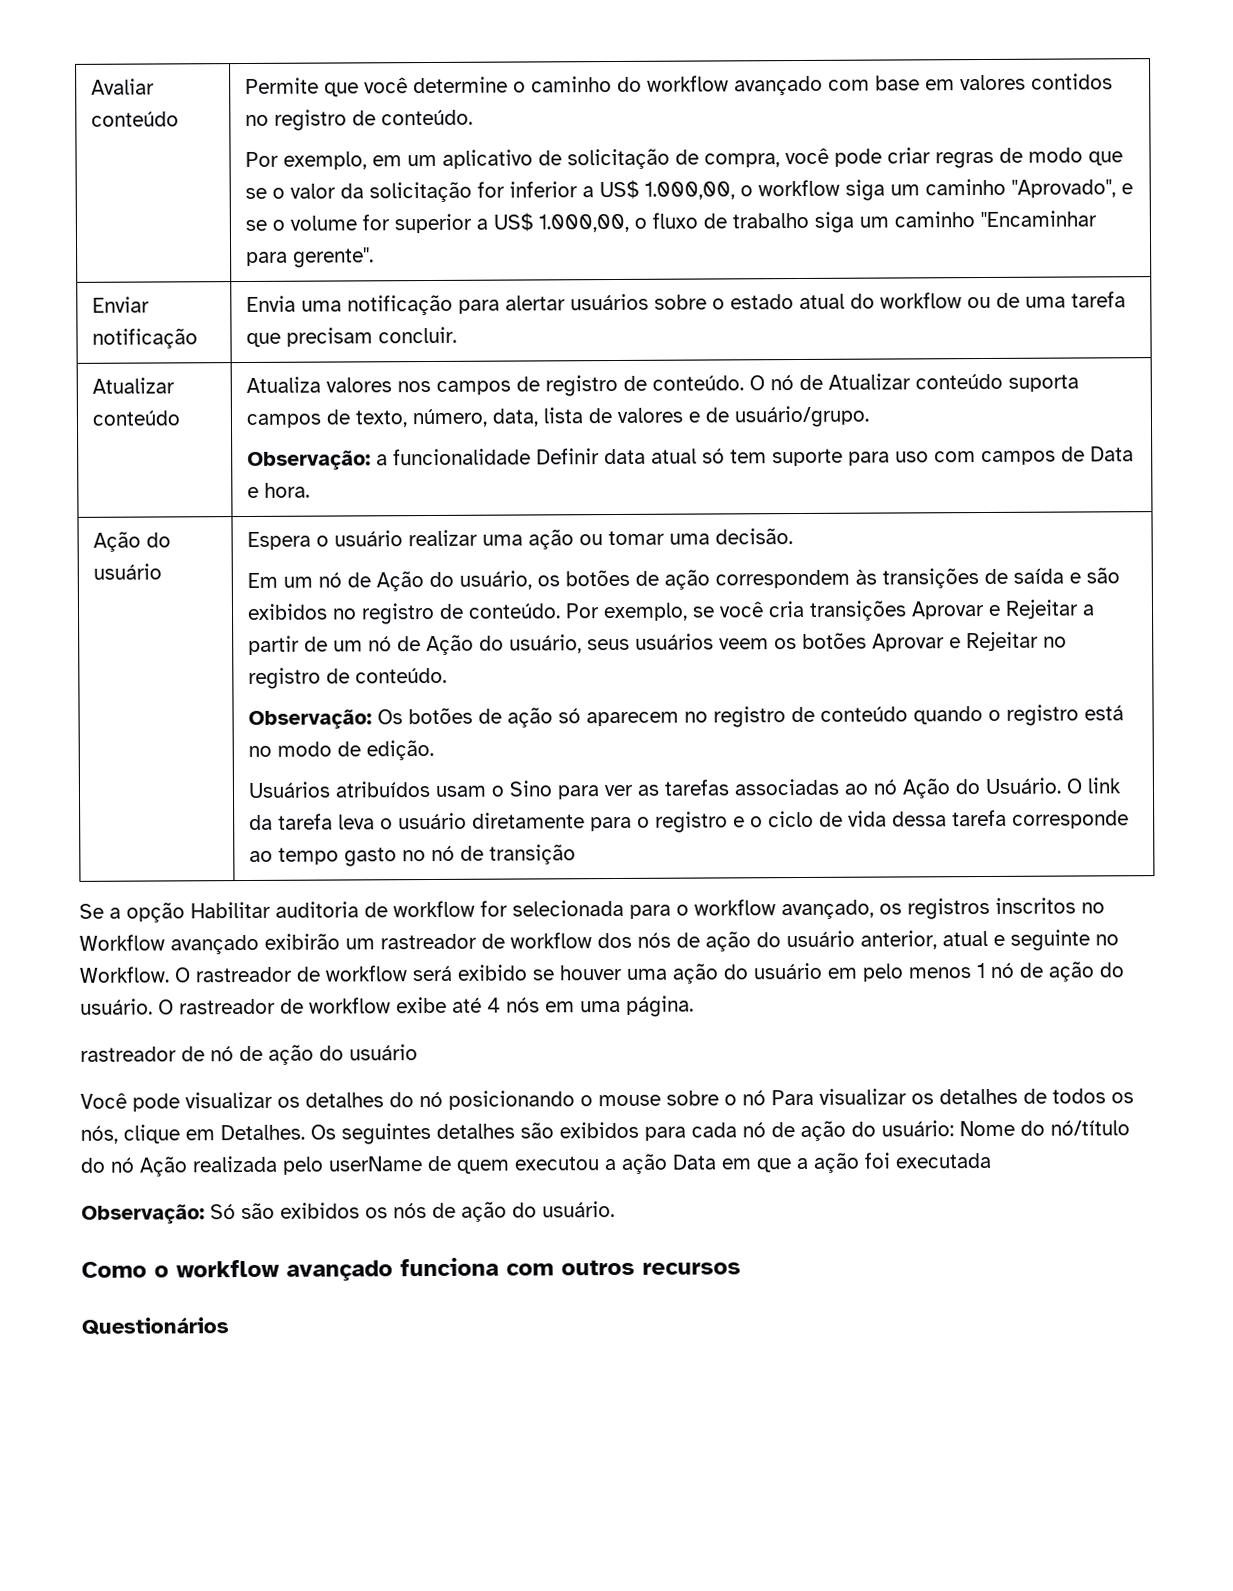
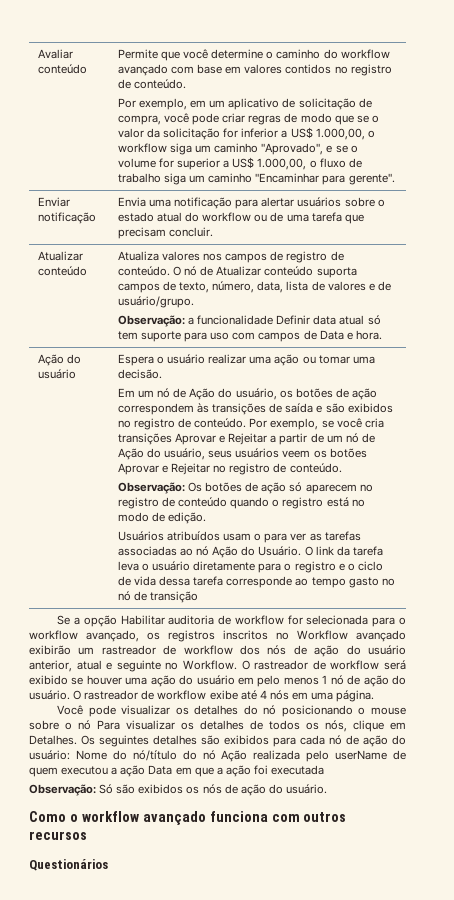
[508,780,553,797] Sino -> (262, 537) none
[80,1044,418,1065] // rastreador de nó de ação do usuário -> (375, 696) none

